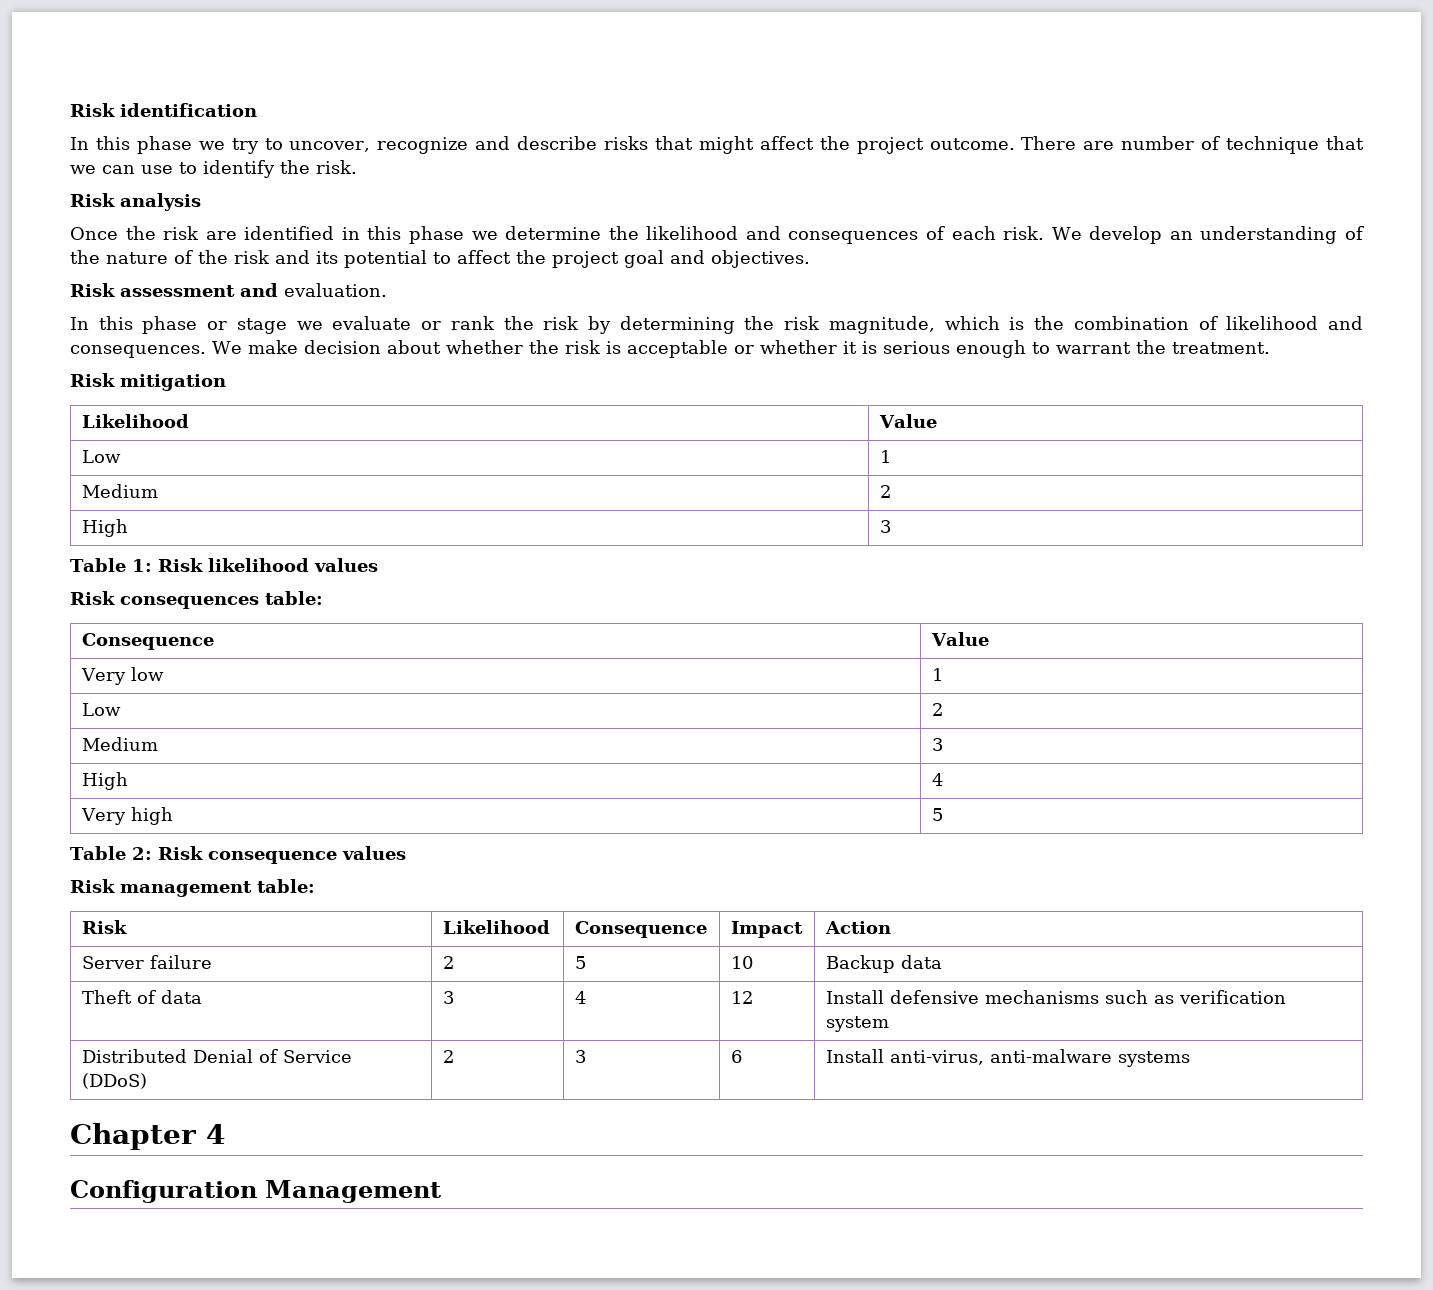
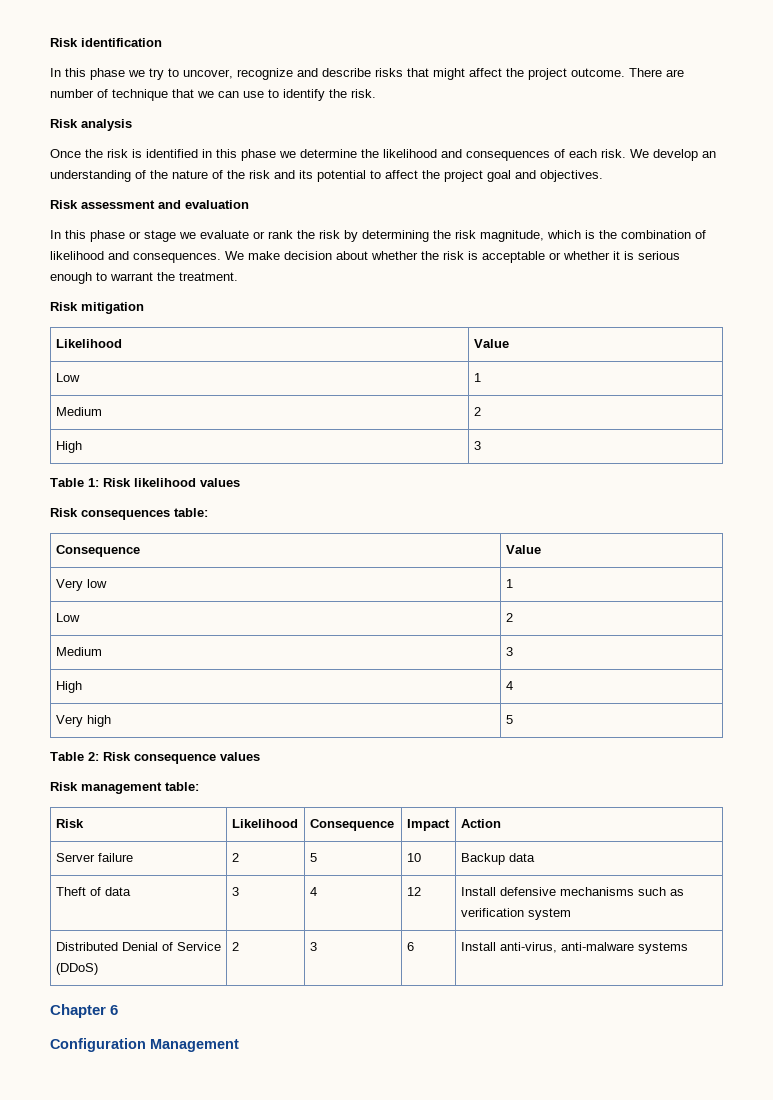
[205,231,237,240] are -> [132,149,142,158] is
[284,283,387,297] evaluation. -> [185,200,249,209] evaluation
[206,1124,225,1144] 4 -> [110,1005,119,1015] 6

